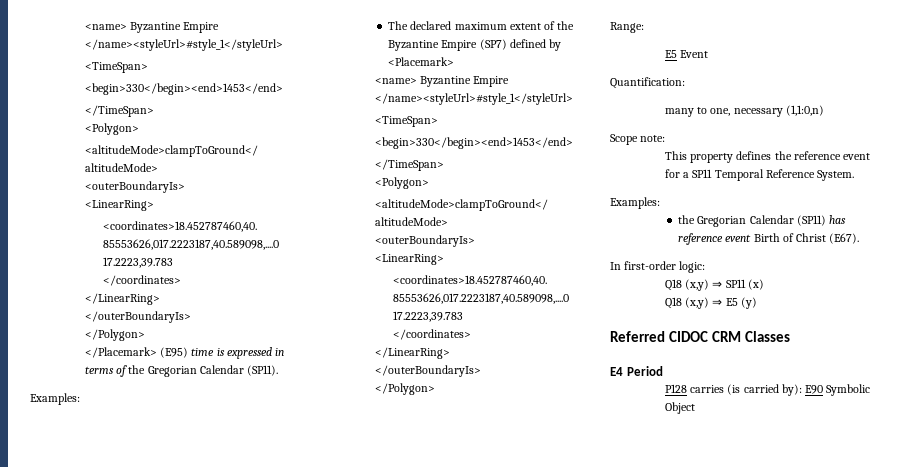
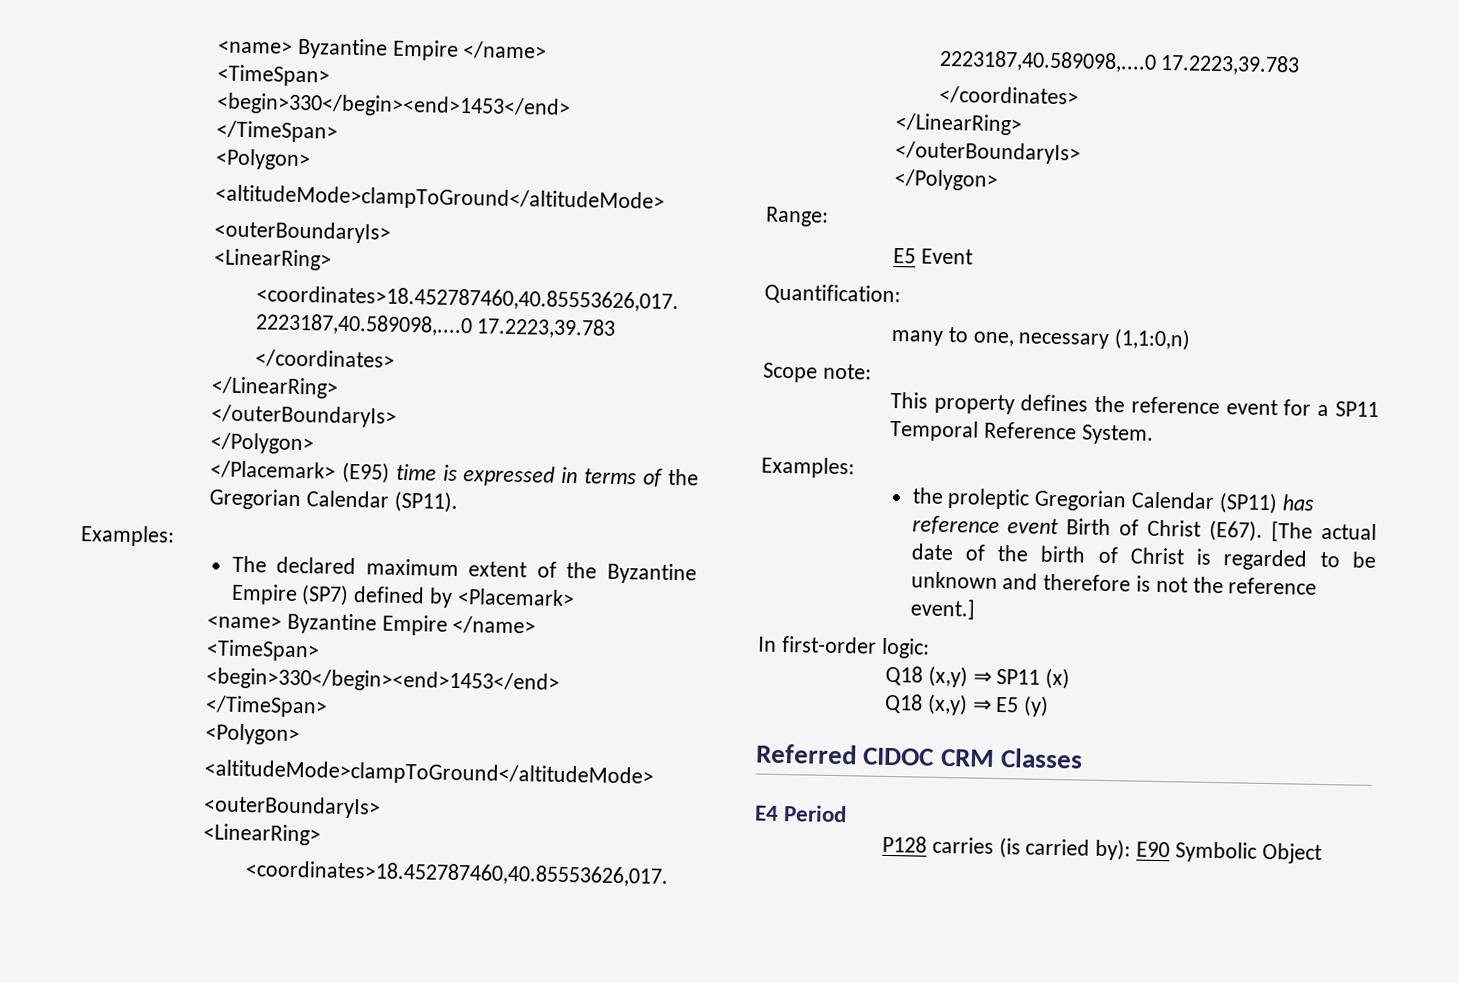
[84,22,220,33] [84,39,283,51] <name> Byzantine Empire </name><styleUrl>#style_1</styleUrl> -> [217,37,548,61] <name> Byzantine Empire </name>
[374,93,573,105] </name><styleUrl>#style_1</styleUrl> -> [452,615,537,635] </name>
(696, 219) none -> [947,488,1031,510] proleptic
(860, 238) none -> [1271,521,1377,542] [910,543,1376,571] [910,571,1318,595] [909,598,976,620] [The actual date of the birth of Christ is regarded to be unknown and therefore is not the reference event.]

